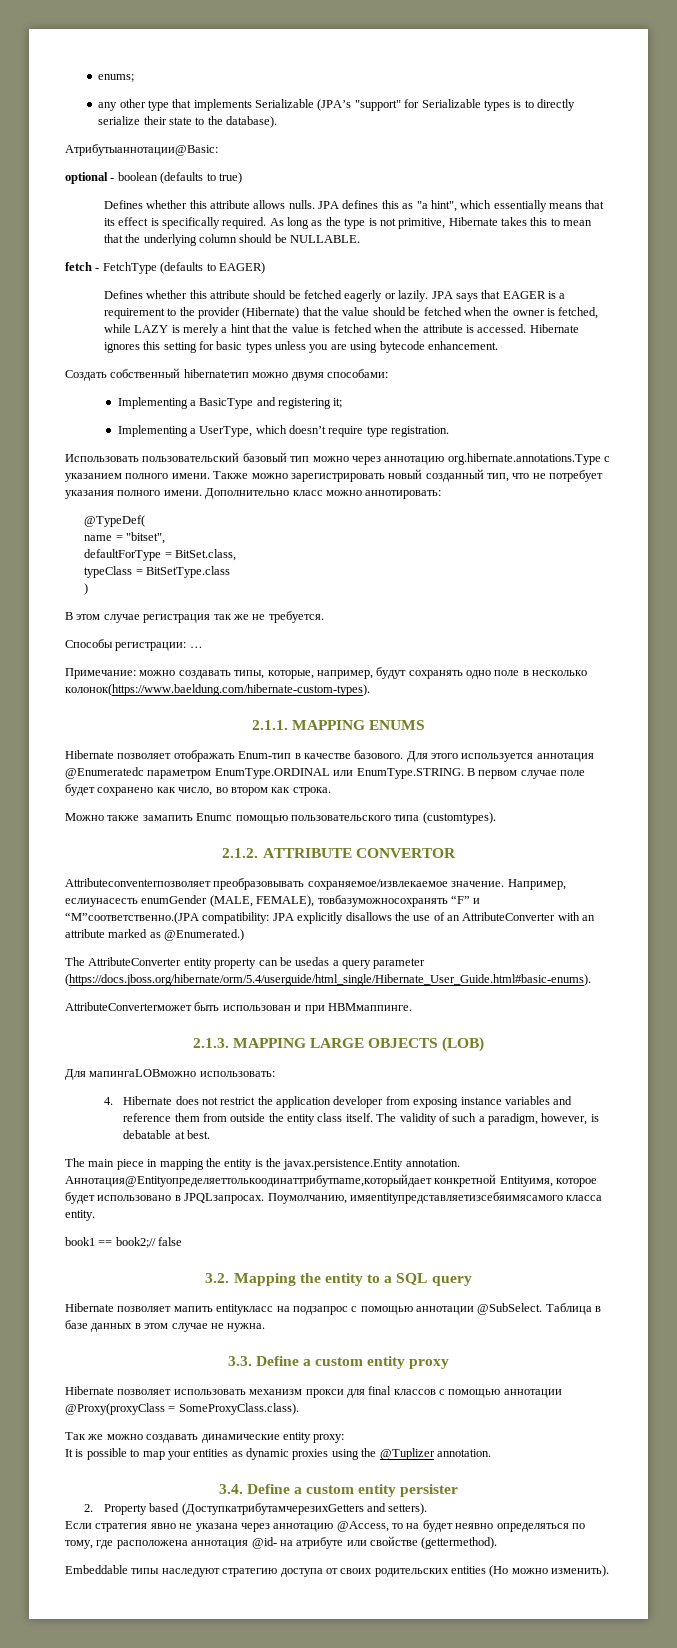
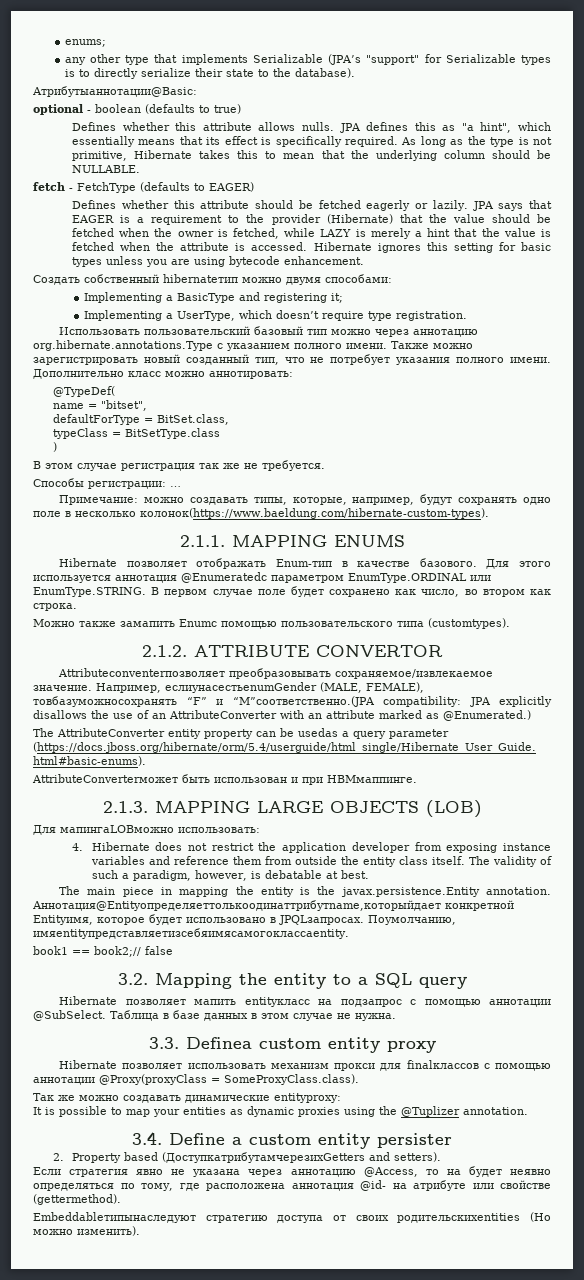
[65,895,208,907] еслиунасесть enumGender -> [165,682,317,693] еслиунасестьenumGender
[349,1192,603,1204] [65,1210,95,1221] имяentityпредставляетизсебяимясамого класса entity. -> [33,928,349,939] имяentityпредставляетизсебяимясамогоклассаentity.
[255,1356,311,1366] Define a -> [185,1037,252,1049] Definea
[368,1386,436,1395] final классов -> [406,1060,479,1069] finalклассов
[282,1432,345,1443] entity proxy: -> [274,1093,341,1103] entityproxy:
[65,1565,220,1577] Embeddable типы наследуют -> [33,1212,196,1223] Embeddableтипынаследуют
[374,1566,486,1577] родительских entities -> [397,1213,521,1223] родительскихentities

